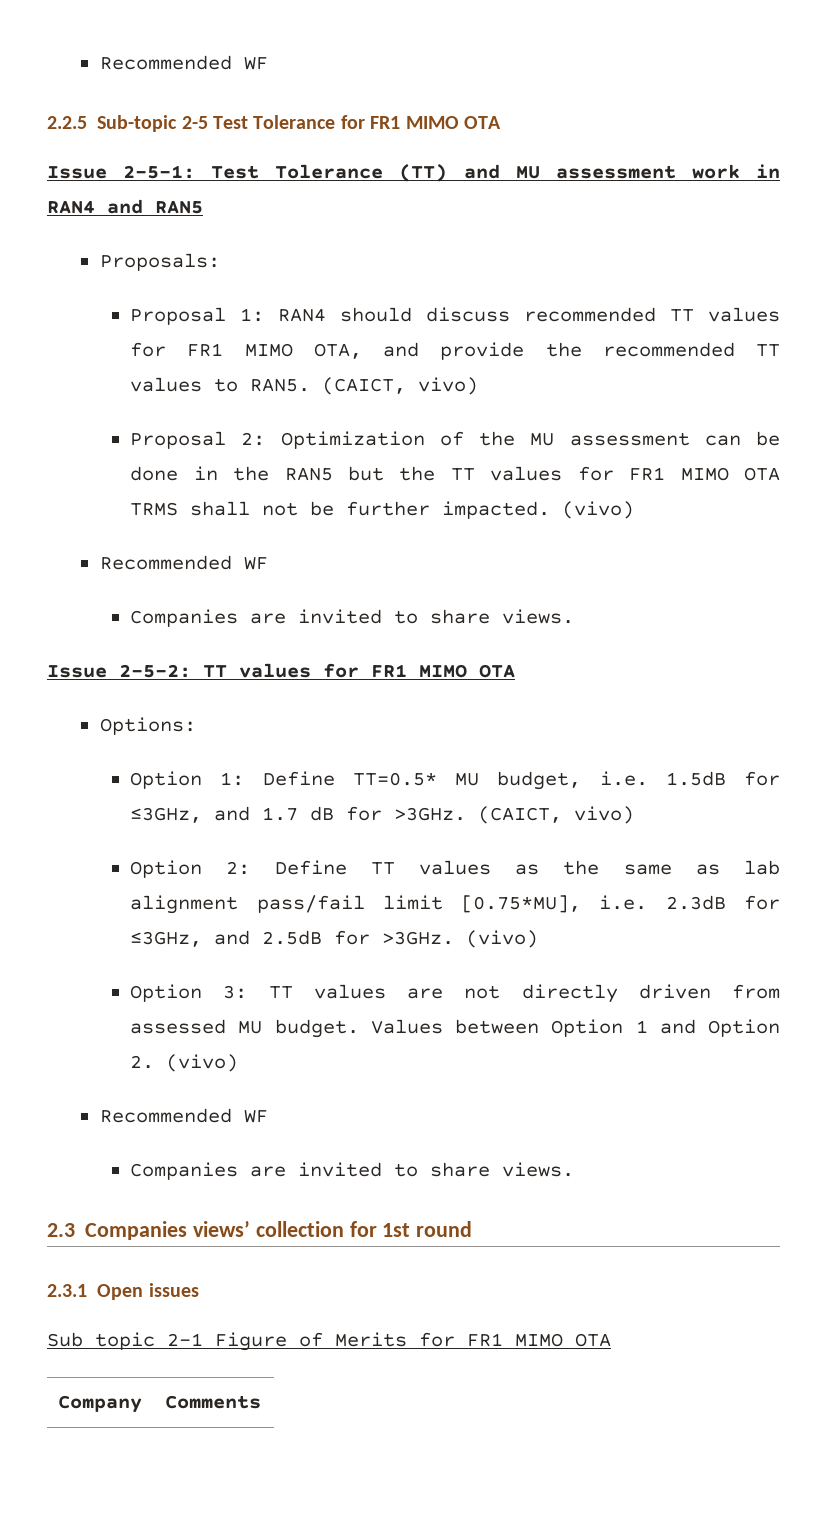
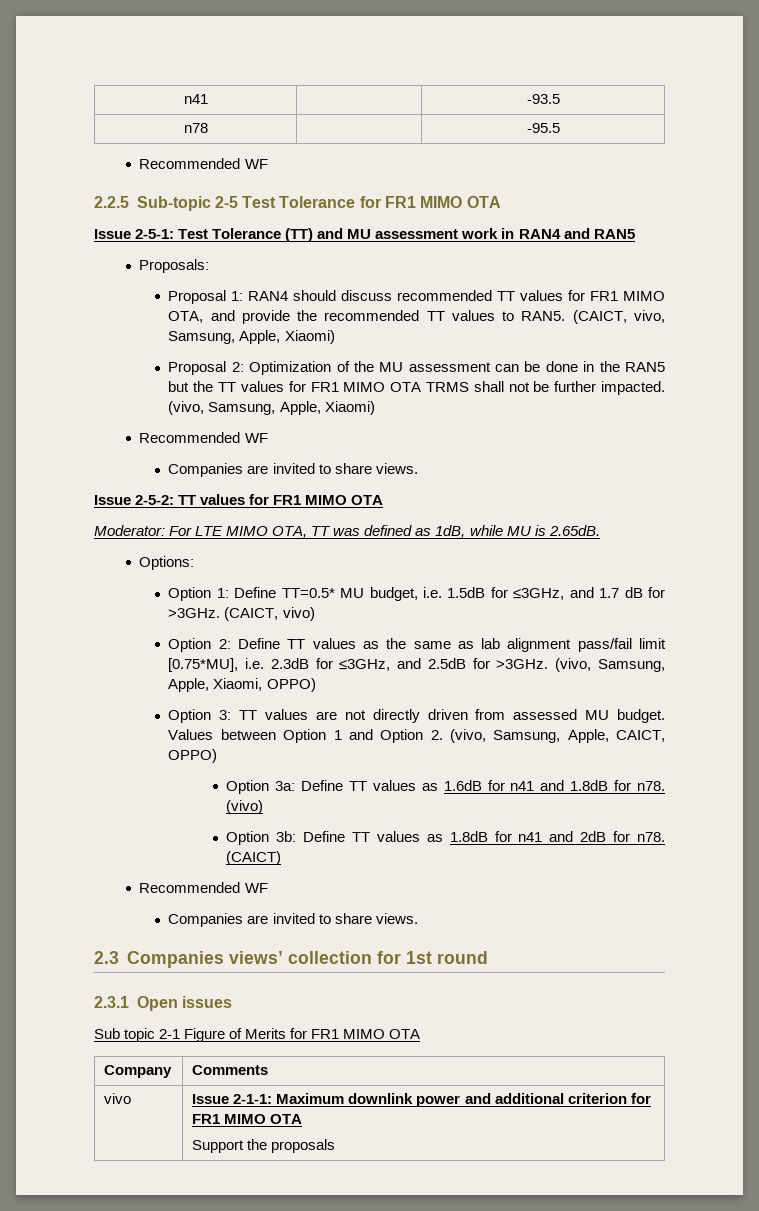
(99, 62) none -> [183,94,208,104] [526,94,560,104] [183,123,208,133] [526,123,560,133] n41 | | -93.5 // n78 | | -95.5 //
[418,377,479,395] vivo) -> [634,310,666,323] [168,330,335,344] vivo, Samsung, Apple, Xiaomi)
[562,501,635,519] (vivo) -> [168,401,375,415] (vivo, Samsung, Apple, Xiaomi)
(515, 671) none -> [94,525,600,538] // Moderator: For LTE MIMO OTA, TT was defined as 1dB, while MU is 2.65dB.
[466,930,539,948] (vivo) -> [555,658,665,672] [168,678,316,692] (vivo, Samsung, Apple, Xiaomi, OPPO)
[166,1054,239,1072] (vivo) -> [449,729,666,743] [168,749,218,763] [226,780,666,794] [226,800,264,814] [226,831,666,845] [226,851,282,865] (vivo, Samsung, Apple, CAICT, OPPO) // Option 3a: Define TT values as 1.6dB for n41 and 1.8dB for n78. (vivo) // Option 3b: Define TT values as 1.8dB for n41 and 2dB for n78. (CAICT)
(262, 1402) none -> [104,1093,132,1104] [192,1093,651,1107] [192,1114,303,1124] [192,1139,336,1153] // vivo | Issue 2-1-1: Maximum downlink power and additional criterion for FR1 MIMO OTA // Support the proposals

